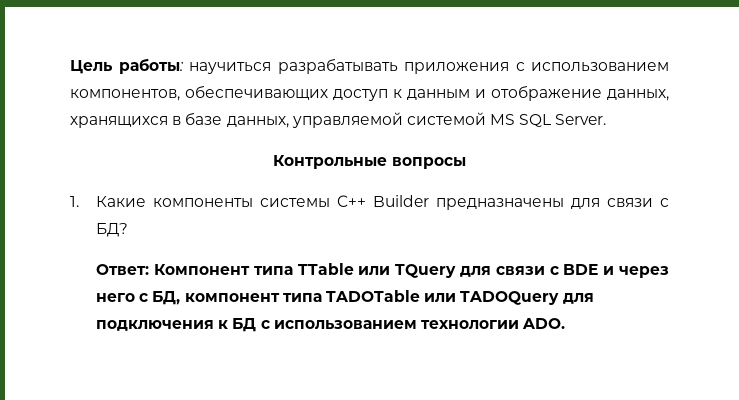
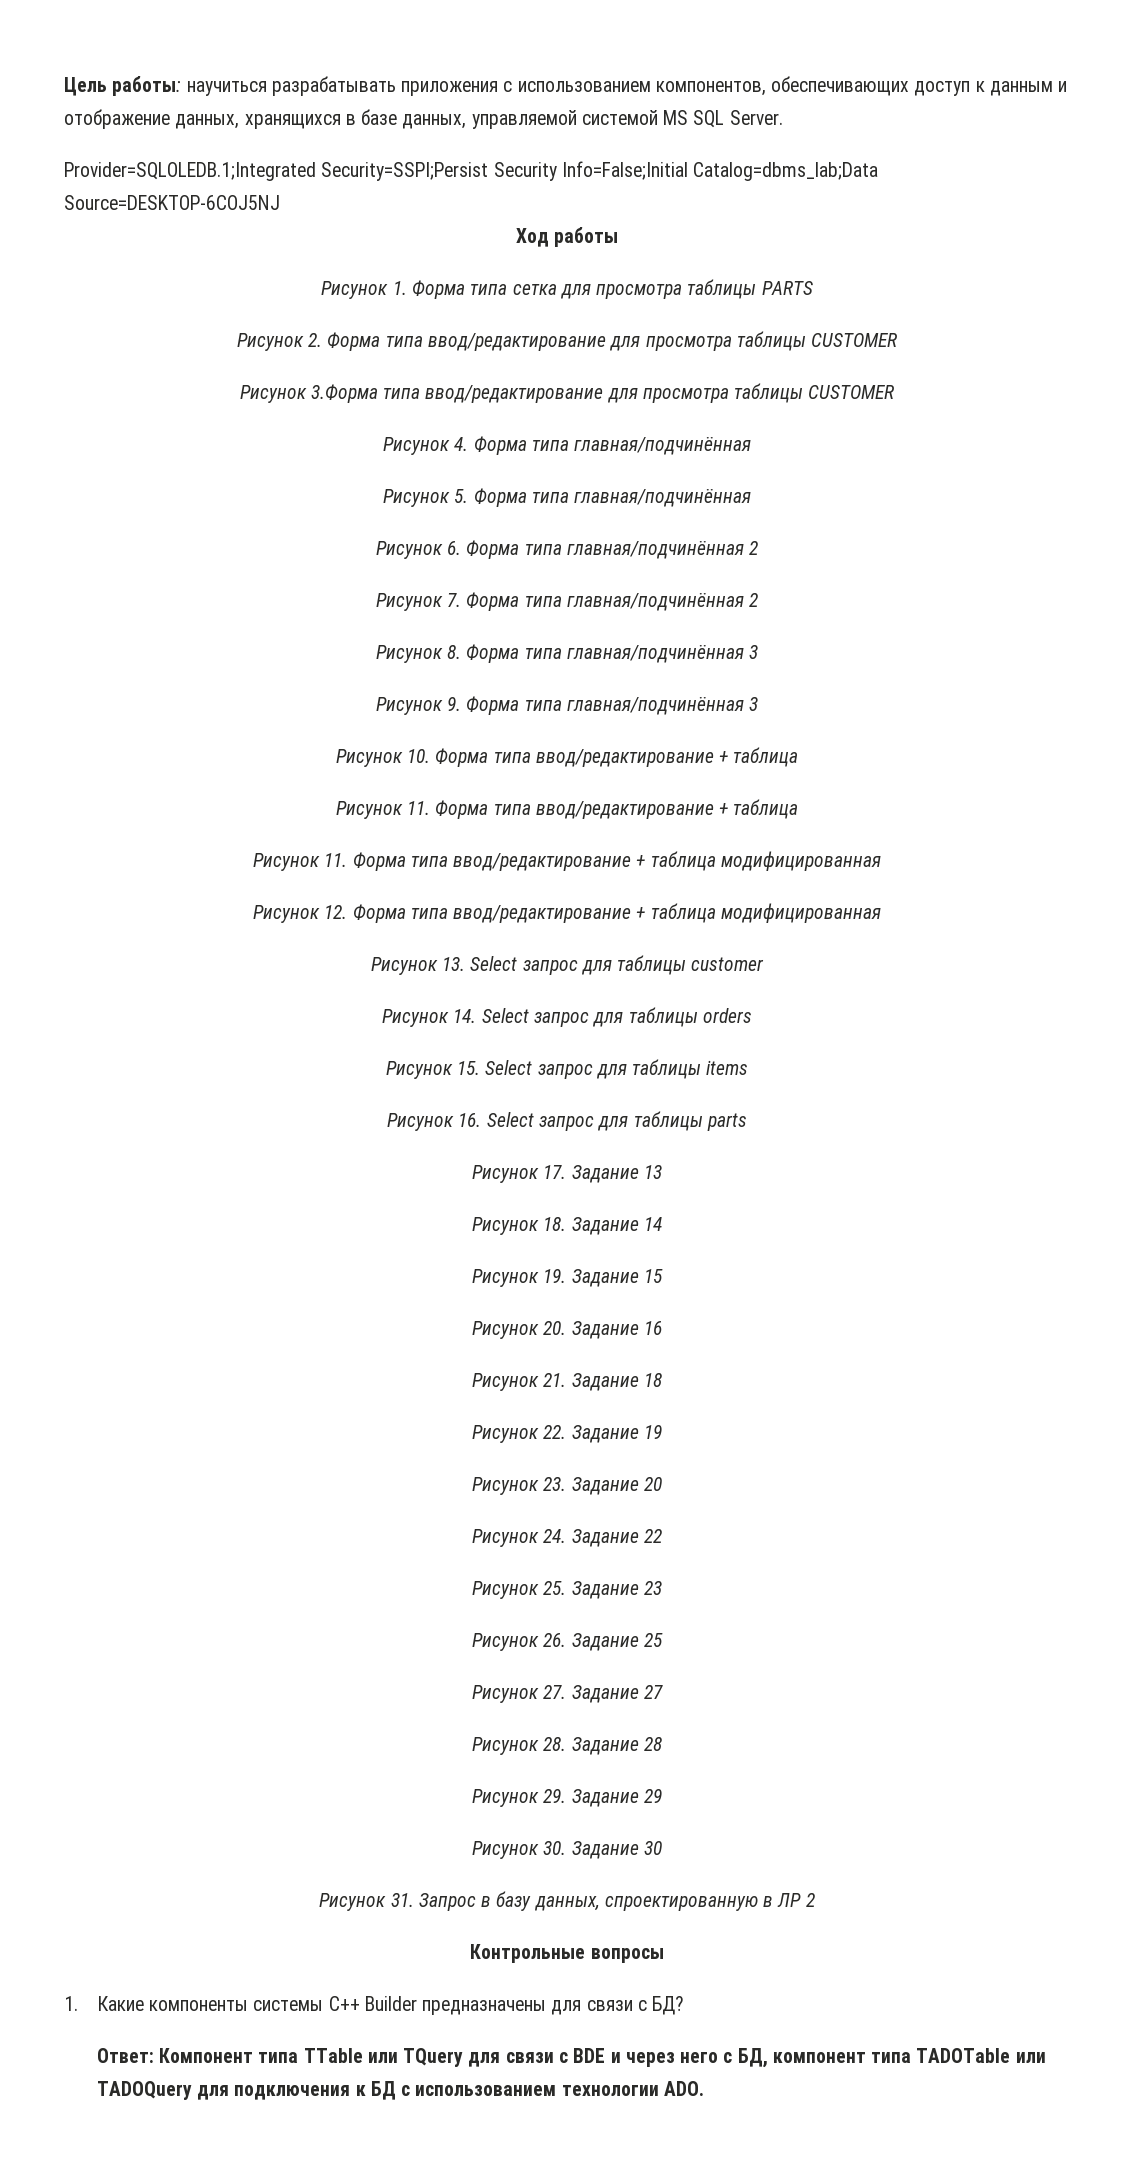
(607, 119) none -> [64,161,879,181] [64,195,280,210] [515,227,619,247] [321,279,813,299] [236,331,899,351] [239,383,896,403] [382,436,752,455] [382,488,752,507] [375,540,759,559] [375,592,759,611] [375,644,759,663] [375,696,759,715] [335,747,799,767] [335,799,799,819] [253,851,881,871] [253,903,881,923] [370,955,765,975] [382,1007,752,1027] [385,1059,749,1079] [387,1111,747,1131] [472,1165,662,1183] [472,1217,662,1235] [472,1269,663,1287] [472,1321,662,1339] [472,1373,662,1391] [472,1425,662,1443] [472,1477,662,1495] [472,1529,662,1547] [472,1581,662,1599] [472,1633,663,1651] [472,1685,663,1703] [472,1737,662,1755] [472,1789,662,1807] [472,1841,662,1859] [319,1891,815,1911] // Provider=SQLOLEDB.1;Integrated Security=SSPI;Persist Security Info=False;Initial Catalog=dbms_lab;Data Source=DESKTOP-6COJ5NJ // Ход работы // Рисунок 1. Форма типа сетка для просмотра таблицы PARTS // Рисунок 2. Форма типа ввод/редактирование для просмотра таблицы CUSTOMER // Рисунок 3.Форма типа ввод/редактирование для просмотра таблицы CUSTOMER // Рисунок 4. Форма типа главная/подчинённая // Рисунок 5. Форма типа главная/подчинённая // Рисунок 6. Форма типа главная/подчинённая 2 // Рисунок 7. Форма типа главная/подчинённая 2 // Рисунок 8. Форма типа главная/подчинённая 3 // Рисунок 9. Форма типа главная/подчинённая 3 // Рисунок 10. Форма типа ввод/редактирование + таблица // Рисунок 11. Форма типа ввод/редактирование + таблица // Рисунок 11. Форма типа ввод/редактирование + таблица модифицированная // Рисунок 12. Форма типа ввод/редактирование + таблица модифицированная // Рисунок 13. Select запрос для таблицы customer // Рисунок 14. Select запрос для таблицы orders // Рисунок 15. Select запрос для таблицы items // Рисунок 16. Select запрос для таблицы parts // Рисунок 17. Задание 13 // Рисунок 18. Задание 14 // Рисунок 19. Задание 15 // Рисунок 20. Задание 16 // Рисунок 21. Задание 18 // Рисунок 22. Задание 19 // Рисунок 23. Задание 20 // Рисунок 24. Задание 22 // Рисунок 25. Задание 23 // Рисунок 26. Задание 25 // Рисунок 27. Задание 27 // Рисунок 28. Задание 28 // Рисунок 29. Задание 29 // Рисунок 30. Задание 30 // Рисунок 31. Запрос в базу данных, спроектированную в ЛР 2

